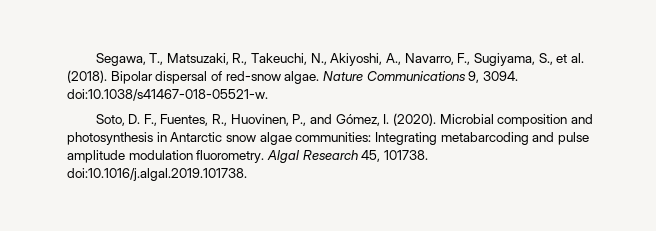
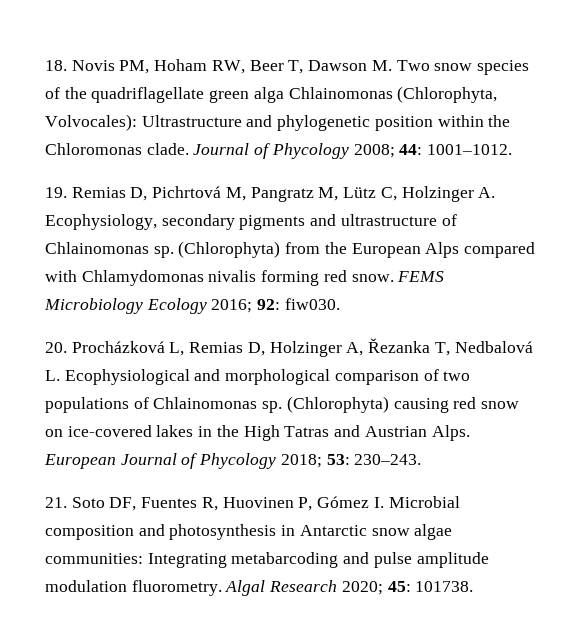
[95,53,584,66] [67,70,518,84] [67,89,268,101] [95,113,436,126] Segawa, T., Matsuzaki, R., Takeuchi, N., Akiyoshi, A., Navarro, F., Sugiyama, S., et al. (2018). Bipolar dispersal of red-snow algae. Nature Communications 9, 3094. doi:10.1038/s41467-018-05521-w. // Soto, D. F., Fuentes, R., Huovinen, P., and Gómez, I. (2020). -> [45,59,529,75] [45,86,498,103] [45,114,511,131] [45,143,513,159] [45,186,496,202] [45,214,457,230] [45,241,536,258] [45,270,445,286] [44,298,340,314] [45,338,533,357] [45,369,471,385] [45,396,520,413] [45,425,470,441] [44,453,422,469] [45,496,384,511] 18. Novis PM, Hoham RW, Beer T, Dawson M. Two snow species of the quadriflagellate green alga Chlainomonas (Chlorophyta, Volvocales): Ultrastructure and phylogenetic position within the Chloromonas clade. Journal of Phycology 2008; 44: 1001–1012. // 19. Remias D, Pichrtová M, Pangratz M, Lütz C, Holzinger A. Ecophysiology, secondary pigments and ultrastructure of Chlainomonas sp. (Chlorophyta) from the European Alps compared with Chlamydomonas nivalis forming red snow. FEMS Microbiology Ecology 2016; 92: fiw030. // 20. Procházková L, Remias D, Holzinger A, Řezanka T, Nedbalová L. Ecophysiological and morphological comparison of two populations of Chlainomonas sp. (Chlorophyta) causing red snow on ice-covered lakes in the High Tatras and Austrian Alps. European Journal of Phycology 2018; 53: 230–243. // 21. Soto DF, Fuentes R, Huovinen P, Gómez I.
[361,150,428,162] [67,168,247,181] 45, 101738. doi:10.1016/j.algal.2019.101738. -> [341,581,474,595] 2020; 45: 101738.

